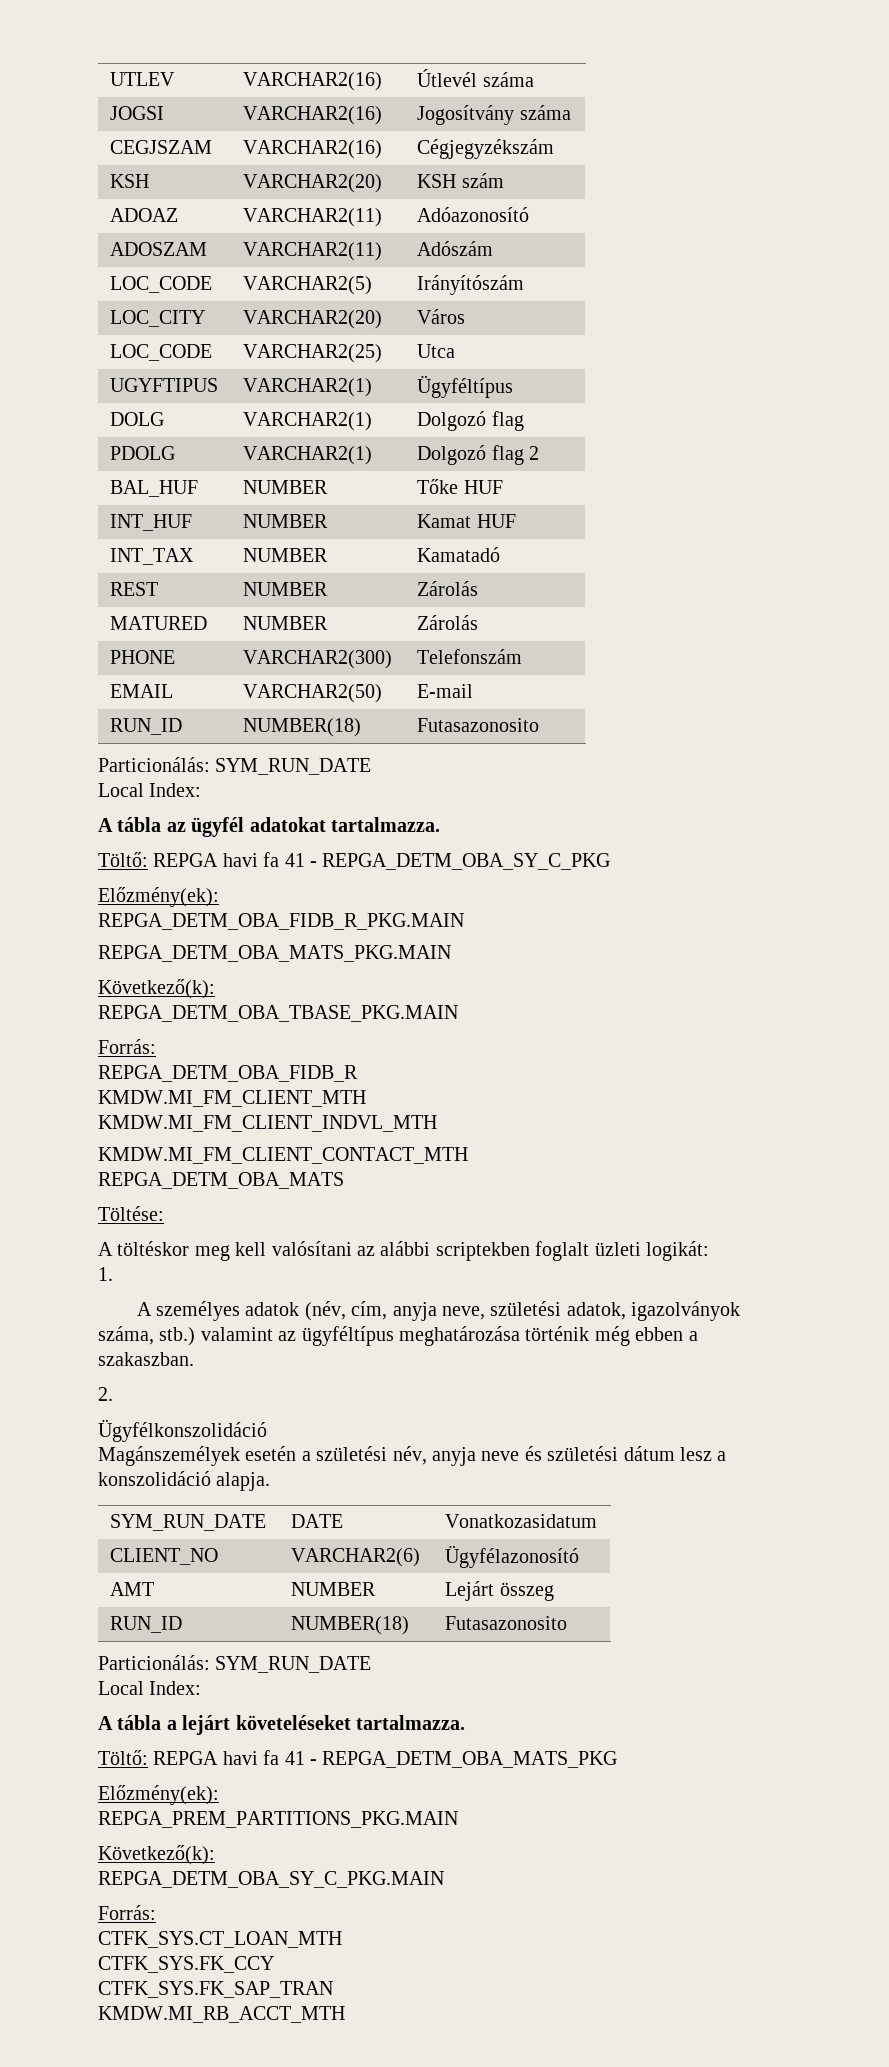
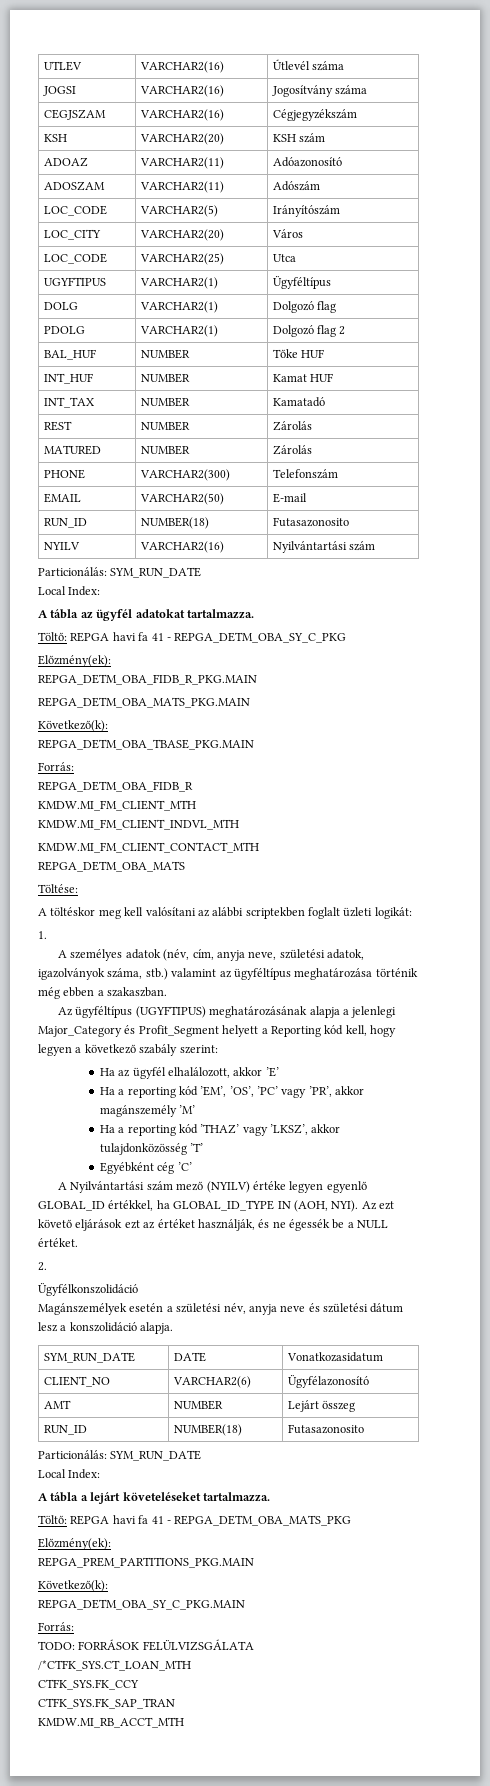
(540, 725) none -> [43,542,80,550] [139,541,224,553] [272,541,376,553] // NYILV | VARCHAR2(16) | Nyilvántartási szám
(194, 1359) none -> [58,1006,397,1018] [38,1025,396,1037] [38,1044,218,1056] [99,1067,279,1079] [99,1086,365,1098] [99,1105,196,1117] [99,1124,341,1136] [99,1143,204,1155] [99,1162,192,1174] [58,1181,367,1193] [38,1200,394,1212] [38,1219,389,1231] [38,1238,78,1247] // Az ügyféltípus (UGYFTIPUS) meghatározásának alapja a jelenlegi Major_Category és Profit_Segment helyett a Reporting kód kell, hogy legyen a következő szabály szerint: // Ha az ügyfél elhalálozott, akkor ’E’ // Ha a reporting kód ’EM’, ’OS’, ’PC’ vagy ’PR’, akkor magánszemély ’M’ // Ha a reporting kód ’THAZ’ vagy ’LKSZ’, akkor tulajdonközösség ’T’ // Egyébként cég ’C’ // A Nyilvántartási szám mező (NYILV) értéke legyen egyenlő GLOBAL_ID értékkel, ha GLOBAL_ID_TYPE IN (AOH, NYI). Az ezt követő eljárások ezt az értéket használják, és ne égessék be a NULL értéket.
[98,1931,342,1948] CTFK_SYS.CT_LOAN_MTH -> [38,1639,254,1651] [38,1660,191,1671] TODO: FORRÁSOK FELÜLVIZSGÁLATA // /*CTFK_SYS.CT_LOAN_MTH

